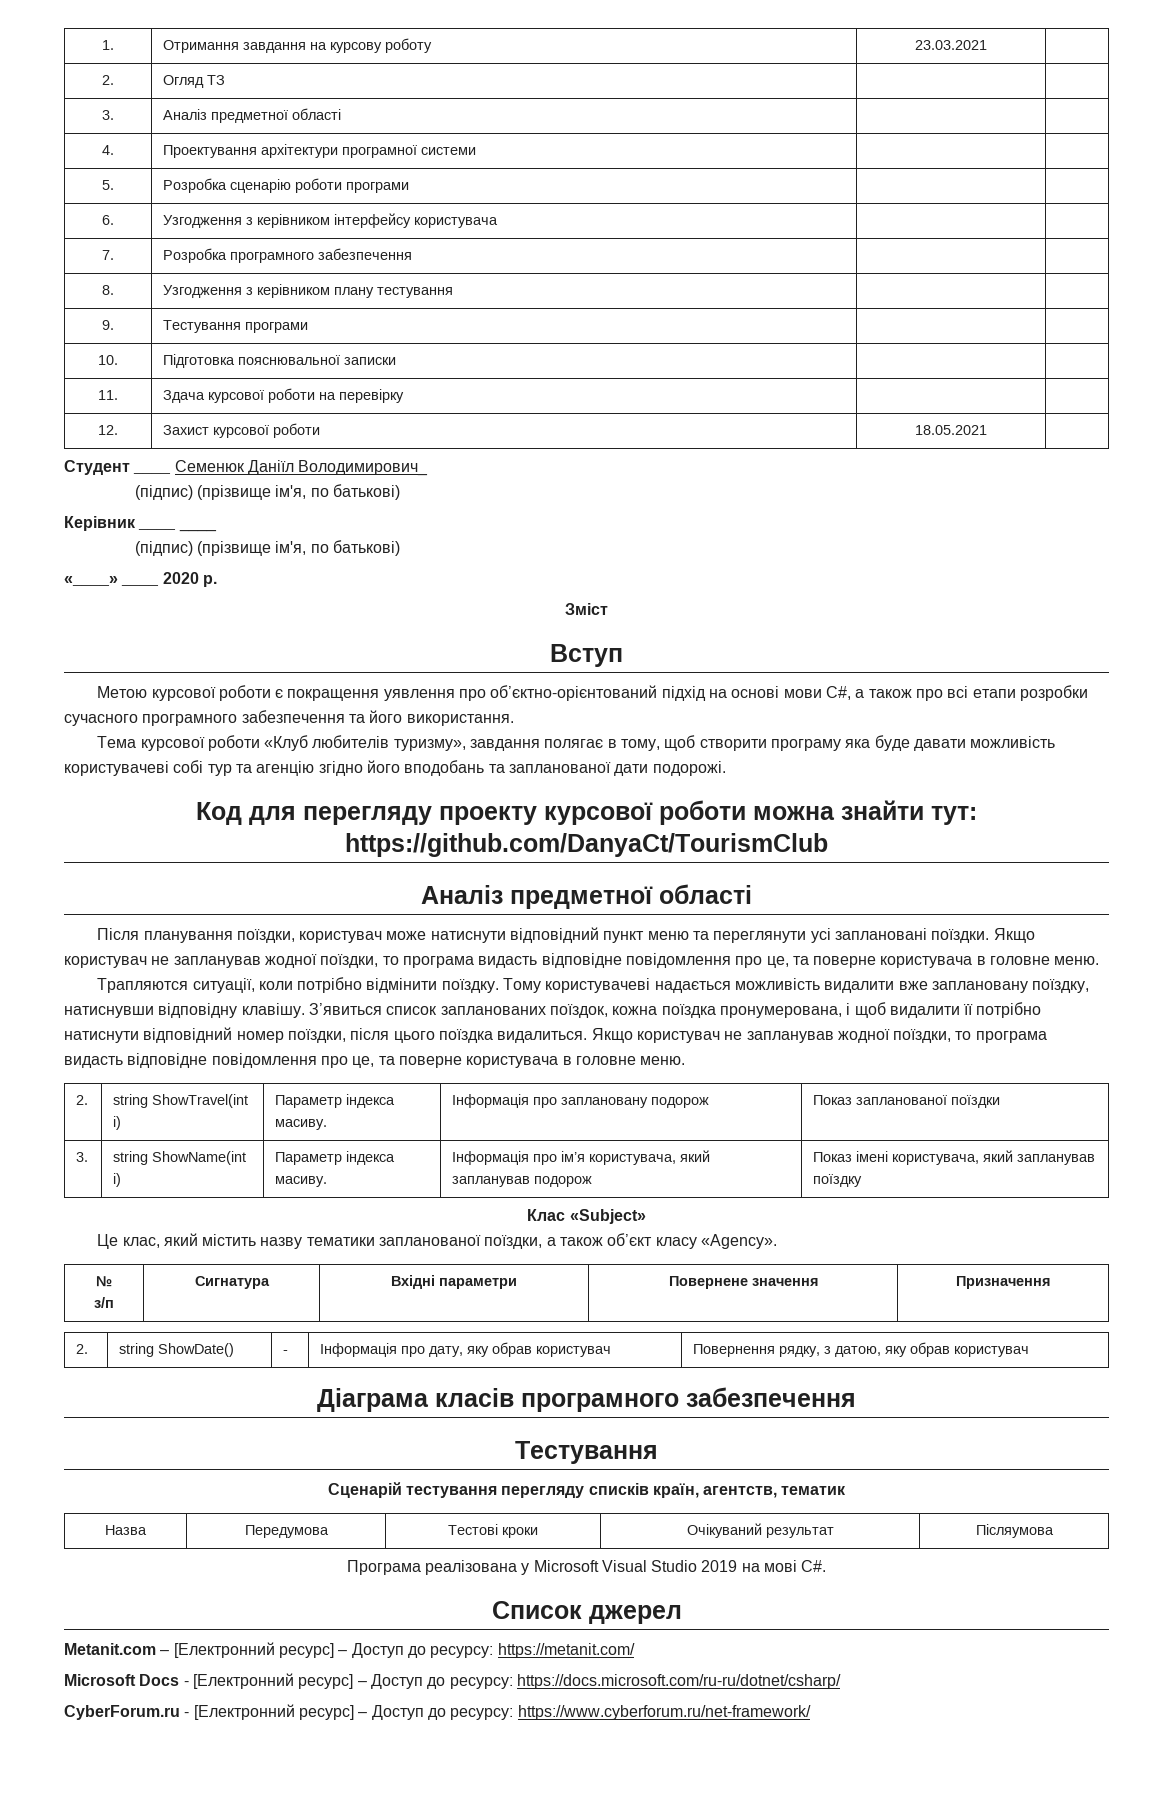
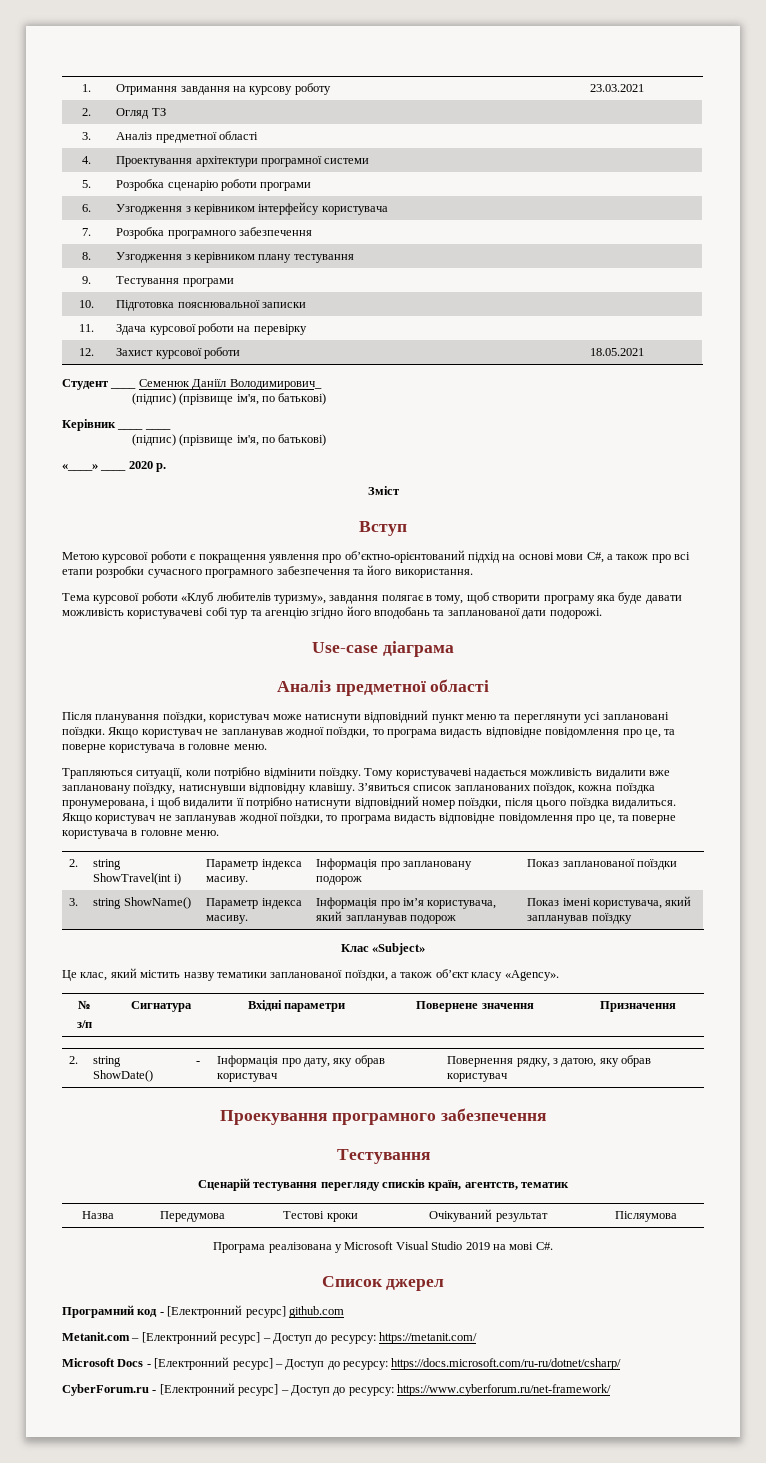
[196,800,977,825] [345,833,828,857] Код для перегляду проекту курсової роботи можна знайти тут: https://github.com/DanyaCt/TourismClub -> [312,641,454,657] Use-case діаграма
[97,978,189,993] Трапляются -> [62,768,133,779] Трапляються
[152,1151,247,1165] [113,1173,122,1187] ShowName(int i) -> [123,897,191,909] ShowName()
[317,1388,514,1412] Діаграма класів -> [220,1110,328,1125] Проекування
(682, 1614) none -> [62,1305,344,1318] // Програмний код - [Електронний ресурс] github.com

